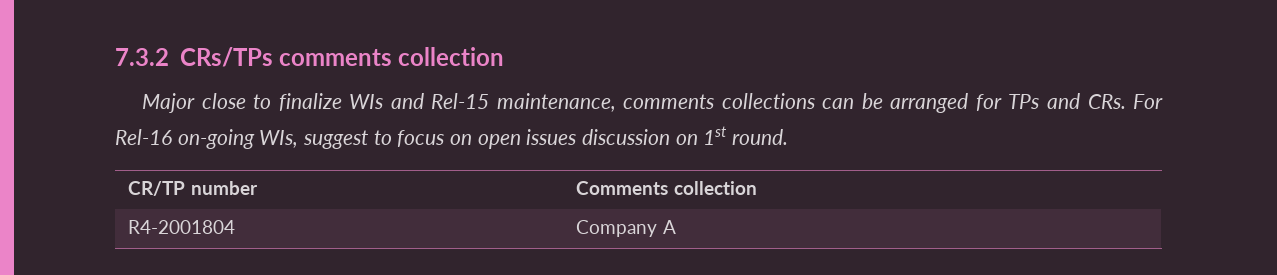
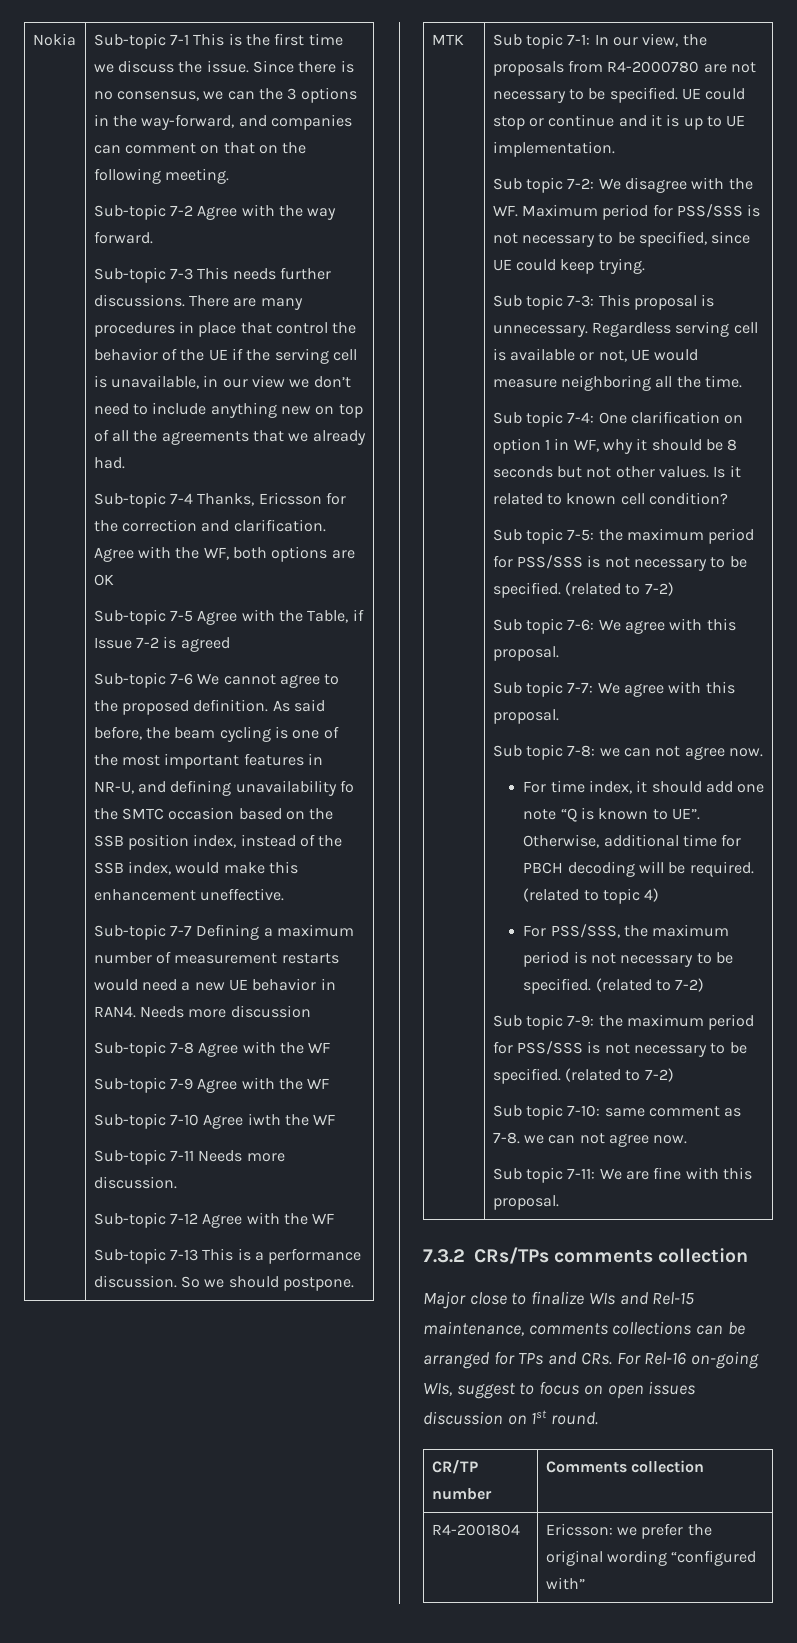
(115, 57) none -> [32,33,76,46] [93,33,343,49] [93,60,354,73] [93,87,357,103] [93,114,353,130] [93,142,307,154] [93,168,230,184] [93,204,337,220] [93,231,153,244] [93,267,332,283] [93,294,303,310] [93,321,357,337] [93,348,357,364] [93,375,351,389] [93,402,363,418] [93,429,366,445] [93,457,125,469] [93,492,347,508] [93,519,326,532] [93,546,355,562] [93,574,114,586] [93,609,364,625] [93,636,230,652] [93,672,340,688] [93,699,326,715] [93,726,339,742] [93,753,324,769] [93,780,355,796] [93,807,334,820] [93,834,343,850] [93,861,299,875] [93,888,285,901] [93,924,355,940] [93,951,339,964] [93,978,336,991] [93,1005,311,1018] [93,1041,331,1057] [93,1077,330,1093] [93,1113,336,1129] [93,1149,285,1165] [93,1176,177,1189] [93,1212,335,1228] [93,1248,362,1264] [93,1275,355,1291] [431,34,464,45] [492,33,707,49] [492,60,757,76] [492,87,746,103] [492,114,746,130] [492,141,615,157] [492,177,753,193] [492,204,761,220] [492,231,751,247] [492,258,645,274] [492,294,715,310] [492,321,758,337] [492,348,699,362] [492,375,743,391] [492,411,744,427] [492,438,738,454] [492,465,741,478] [492,492,729,505] [492,528,755,544] [492,555,747,571] [492,582,674,598] [492,618,736,634] [492,646,559,661] [492,681,735,697] [492,709,559,724] [492,744,763,760] [523,780,765,794] [523,807,700,822] [523,834,742,848] [523,861,754,877] [523,888,660,904] [523,924,730,938] [523,951,733,967] [523,978,705,994] [492,1014,755,1030] [492,1041,747,1057] [492,1068,674,1084] [492,1104,742,1120] [492,1132,688,1147] [492,1167,752,1183] [492,1195,559,1210] Nokia | Sub-topic 7-1 This is the first time we discuss the issue. Since there is no consensus, we can the 3 options in the way-forward, and companies can comment on that on the following meeting. // Sub-topic 7-2 Agree with the way forward. // Sub-topic 7-3 This needs further discussions. There are many procedures in place that control the behavior of the UE if the serving cell is unavailable, in our view we don’t need to include anything new on top of all the agreements that we already had. // Sub-topic 7-4 Thanks, Ericsson for the correction and clarification. Agree with the WF, both options are OK // Sub-topic 7-5 Agree with the Table, if Issue 7-2 is agreed // Sub-topic 7-6 We cannot agree to the proposed definition. As said before, the beam cycling is one of the most important features in NR-U, and defining unavailability fo the SMTC occasion based on the SSB position index, instead of the SSB index, would make this enhancement uneffective. // Sub-topic 7-7 Defining a maximum number of measurement restarts would need a new UE behavior in RAN4. Needs more discussion // Sub-topic 7-8 Agree with the WF // Sub-topic 7-9 Agree with the WF // Sub-topic 7-10 Agree iwth the WF // Sub-topic 7-11 Needs more discussion. // Sub-topic 7-12 Agree with the WF // Sub-topic 7-13 This is a performance discussion. So we should postpone. // MTK | Sub topic 7-1: In our view, the proposals from R4-2000780 are not necessary to be specified. UE could stop or continue and it is up to UE implementation. // Sub topic 7-2: We disagree with the WF. Maximum period for PSS/SSS is not necessary to be specified, since UE could keep trying. // Sub topic 7-3: This proposal is unnecessary. Regardless serving cell is available or not, UE would measure neighboring all the time. // Sub topic 7-4: One clarification on option 1 in WF, why it should be 8 seconds but not other values. Is it related to known cell condition? // Sub topic 7-5: the maximum period for PSS/SSS is not necessary to be specified. (related to 7-2) // Sub topic 7-6: We agree with this proposal. // Sub topic 7-7: We agree with this proposal. // Sub topic 7-8: we can not agree now. // For time index, it should add one note “Q is known to UE”. Otherwise, additional time for PBCH decoding will be required. (related to topic 4) // For PSS/SSS, the maximum period is not necessary to be specified. (related to 7-2) // Sub topic 7-9: the maximum period for PSS/SSS is not necessary to be specified. (related to 7-2) // Sub topic 7-10: same comment as 7-8. we can not agree now. // Sub topic 7-11: We are fine with this proposal. //
[576,220,676,237] Company A -> [545,1523,712,1539] [545,1550,757,1566] [545,1577,585,1590] Ericsson: we prefer the original wording “configured with”

